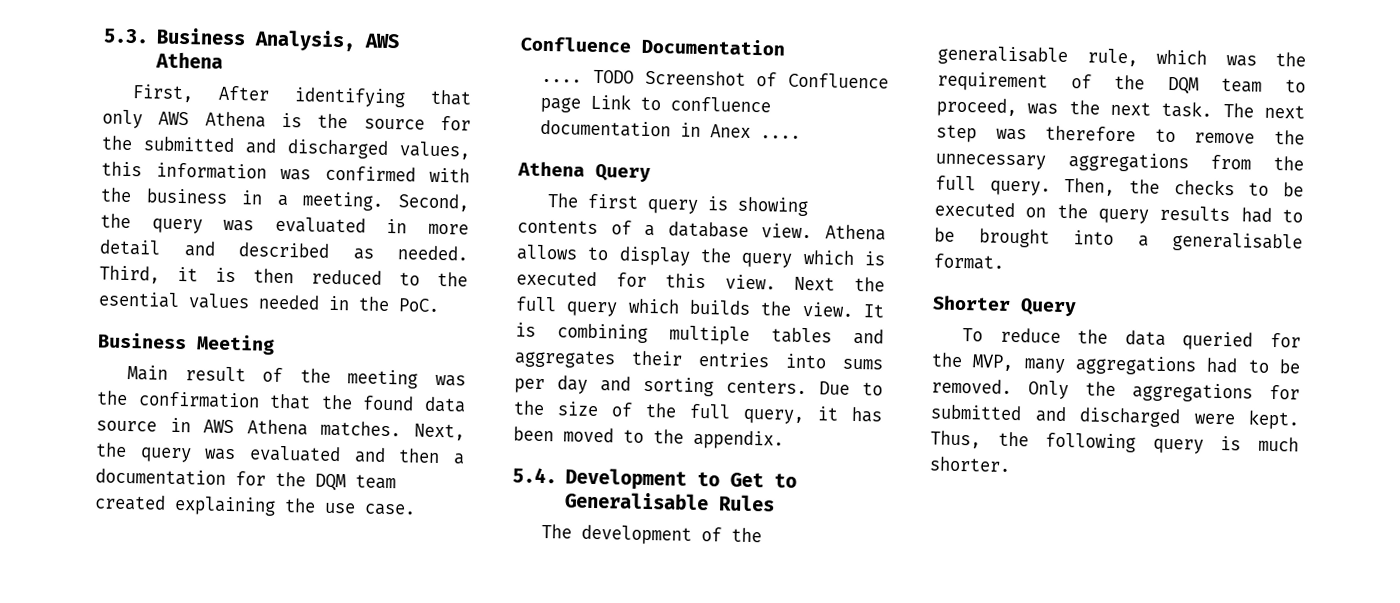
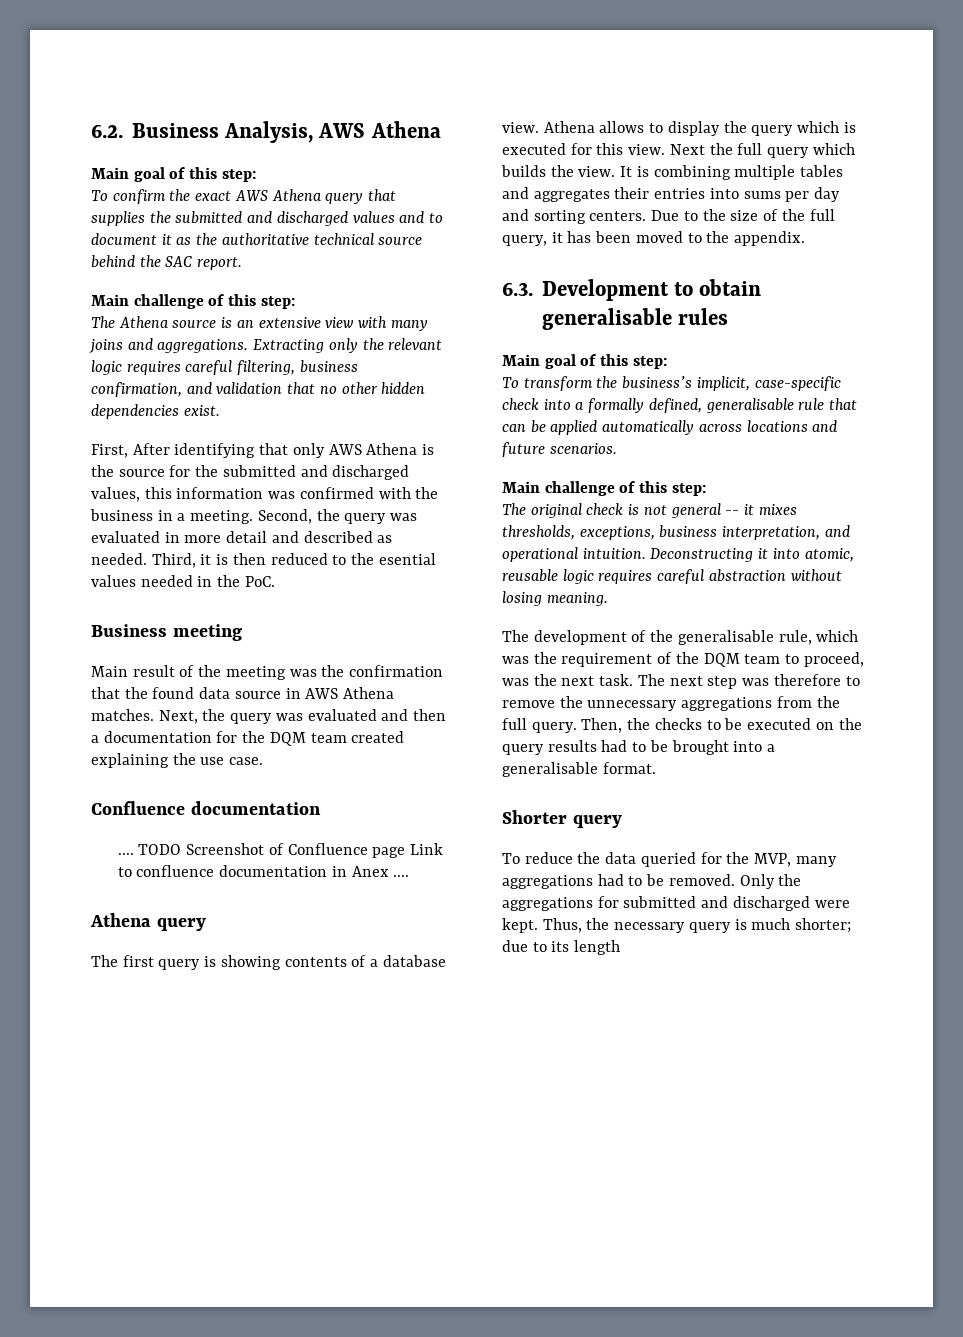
[103,28,149,44] 5.3. -> [91,124,123,138] 6.2.
(223, 60) none -> [91,167,256,182] [91,189,397,204] [91,211,444,226] [91,233,423,245] [91,255,243,270] [91,294,295,309] [91,316,428,331] [89,338,443,353] [91,360,358,375] [91,382,426,397] [91,404,220,419] // Main goal of this step: // To confirm the exact AWS Athena query that supplies the submitted and discharged values and to document it as the authoritative technical source behind the SAC report. // Main challenge of this step: // The Athena source is an extensive view with many joins and aggregations. Extracting only the relevant logic requires careful filtering, business confirmation, and validation that no other hidden dependencies exist.
[196,334,275,355] Meeting -> [172,624,242,641] meeting
[641,37,786,56] Documentation -> [190,801,321,815] documentation
[595,163,651,183] Query -> [156,918,206,931] query
[512,467,557,484] 5.4. -> [502,282,533,296] 6.3.
[729,472,797,488] [564,491,775,512] Get to Generalisable Rules -> [699,279,762,296] [541,308,729,330] [502,354,667,369] [502,376,841,391] [502,398,858,413] [502,420,839,435] [502,442,617,457] [502,481,706,496] [502,503,797,518] [502,525,851,540] [502,547,854,562] [502,569,842,584] [502,591,608,606] obtain generalisable rules // Main goal of this step: // To transform the business’s implicit, case-specific check into a formally defined, generalisable rule that can be applied automatically across locations and future scenarios. // Main challenge of this step: // The original check is not general -- it mixes thresholds, exceptions, business interpretation, and operational intuition. Deconstructing it into atomic, reusable logic requires careful abstraction without losing meaning.
[1020,298,1077,317] Query -> [572,815,622,828] query
[1045,432,1137,453] following -> [614,922,686,933] necessary
[929,456,1011,472] shorter. -> [795,918,852,933] [502,940,621,955] shorter; due to its length

